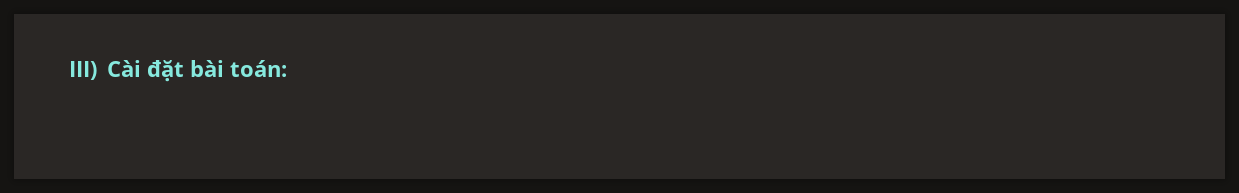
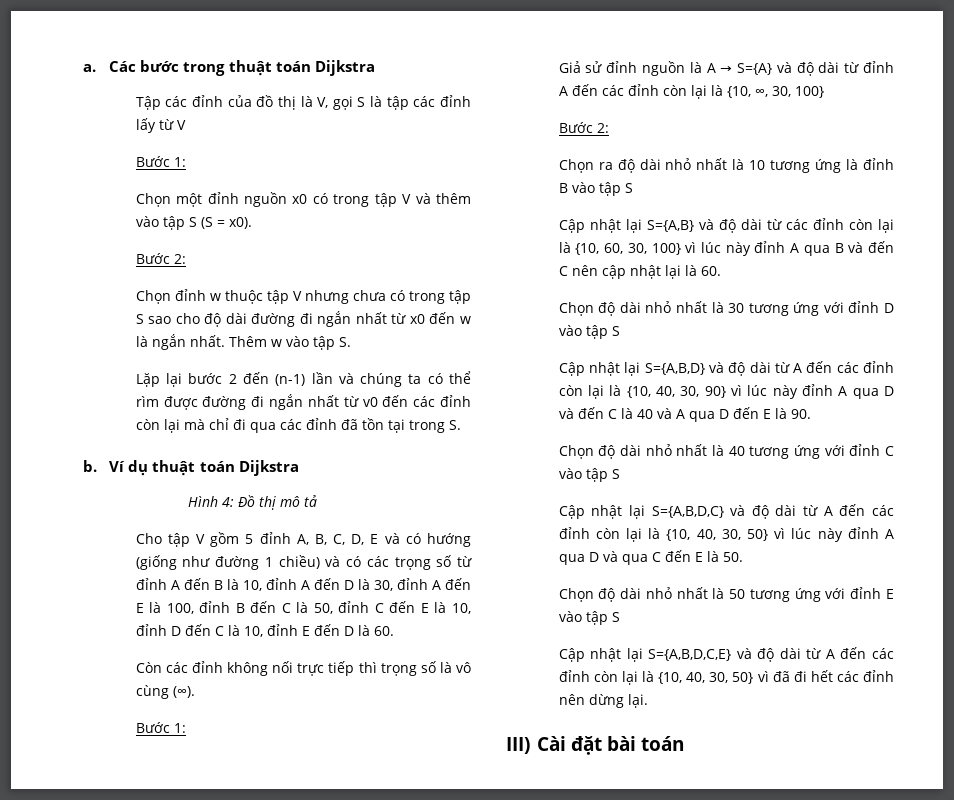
(69, 70) none -> [83,60,375,76] [135,95,471,110] [135,118,186,133] [135,156,186,167] [135,192,471,207] [135,216,252,230] [135,253,186,264] [135,289,471,304] [135,311,472,327] [135,334,351,350] [135,371,471,387] [135,394,472,410] [135,418,461,433] [83,460,299,476] [188,495,318,510] [135,532,472,547] [135,555,473,570] [135,578,471,591] [135,601,471,614] [135,624,394,637] [135,661,472,676] [135,685,195,699] [135,722,186,733] [558,61,895,76] [558,84,824,99] [558,122,609,133] [558,158,894,173] [558,182,633,196] [558,218,894,233] [558,241,894,256] [558,265,721,279] [558,301,894,316] [558,325,620,339] [558,361,894,376] [558,384,894,399] [558,407,811,422] [558,444,895,459] [558,468,620,482] [558,504,894,519] [558,527,894,542] [558,550,743,565] [558,587,894,602] [558,611,620,625] [558,647,894,662] [558,670,894,685] [558,694,648,708] a. Các bước trong thuật toán Dijkstra // Tập các đỉnh của đồ thị là V, gọi S là tập các đỉnh lấy từ V // Bước 1: // Chọn một đỉnh nguồn x0 có trong tập V và thêm vào tập S (S = x0). // Bước 2: // Chọn đỉnh w thuộc tập V nhưng chưa có trong tập S sao cho độ dài đường đi ngắn nhất từ x0 đến w là ngắn nhất. Thêm w vào tập S. // Lặp lại bước 2 đến (n-1) lần và chúng ta có thể rìm được đường đi ngắn nhất từ v0 đến các đỉnh còn lại mà chỉ đi qua các đỉnh đã tồn tại trong S. // b. Ví dụ thuật toán Dijkstra // Hình 4: Đồ thị mô tả // Cho tập V gồm 5 đỉnh A, B, C, D, E và có hướng (giống như đường 1 chiều) và có các trọng số từ đỉnh A đến B là 10, đỉnh A đến D là 30, đỉnh A đến E là 100, đỉnh B đến C là 50, đỉnh C đến E là 10, đỉnh D đến C là 10, đỉnh E đến D là 60. // Còn các đỉnh không nối trực tiếp thì trọng số là vô cùng (∞). // Bước 1: // Giả sử đỉnh nguồn là A → S={A} và độ dài từ đỉnh A đến các đỉnh còn lại là {10, ∞, 30, 100} // Bước 2: // Chọn ra độ dài nhỏ nhất là 10 tương ứng là đỉnh B vào tập S // Cập nhật lại S={A,B} và độ dài từ các đỉnh còn lại là {10, 60, 30, 100} vì lúc này đỉnh A qua B và đến C nên cập nhật lại là 60. // Chọn độ dài nhỏ nhất là 30 tương ứng với đỉnh D vào tập S // Cập nhật lại S={A,B,D} và độ dài từ A đến các đỉnh còn lại là {10, 40, 30, 90} vì lúc này đỉnh A qua D và đến C là 40 và A qua D đến E là 90. // Chọn độ dài nhỏ nhất là 40 tương ứng với đỉnh C vào tập S // Cập nhật lại S={A,B,D,C} và độ dài từ A đến các đỉnh còn lại là {10, 40, 30, 50} vì lúc này đỉnh A qua D và qua C đến E là 50. // Chọn độ dài nhỏ nhất là 50 tương ứng với đỉnh E vào tập S // Cập nhật lại S={A,B,D,C,E} và độ dài từ A đến các đỉnh còn lại là {10, 40, 30, 50} vì đã đi hết các đỉnh nên dừng lại. //
[229,60,287,77] toán: -> [641,736,685,751] toán

